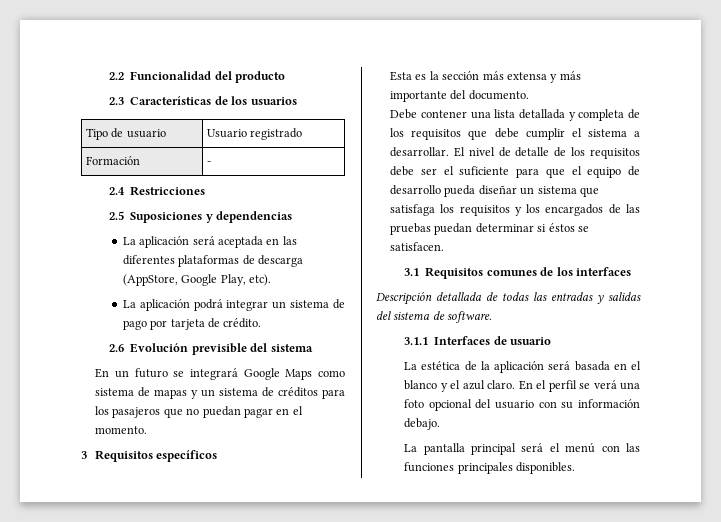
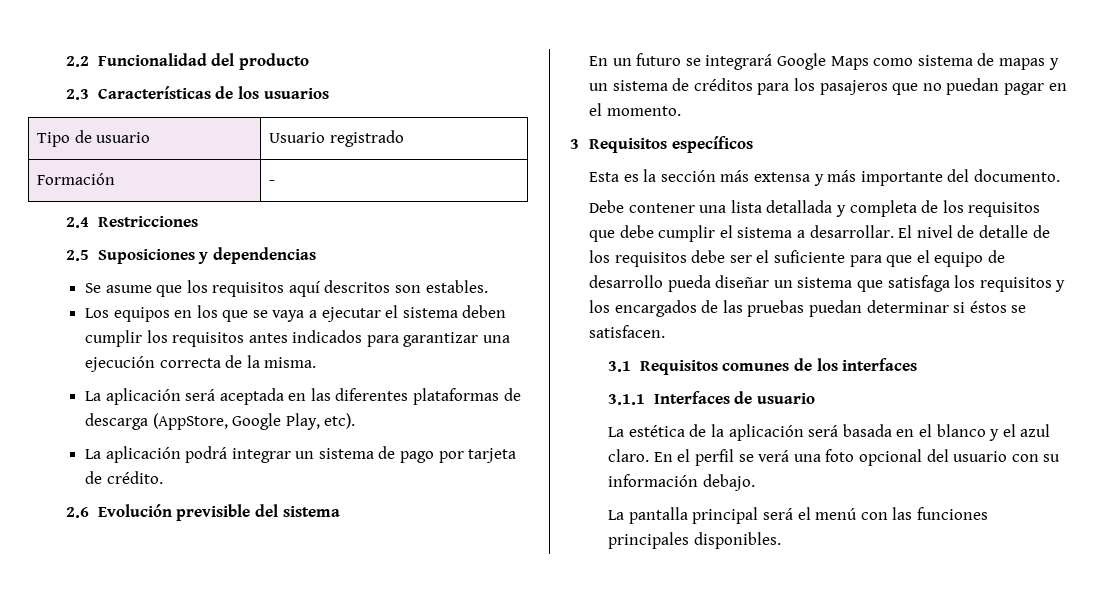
(293, 217) none -> [84,280,488,297] [84,305,507,322] [84,330,511,347] [84,355,317,372] // Se asume que los requisitos aquí descritos son estables. // Los equipos en los que se vaya a ejecutar el sistema deben cumplir los requisitos antes indicados para garantizar una ejecución correcta de la misma.
[376,292,641,305] [376,311,493,323] // Descripción detallada de todas las entradas y salidas del sistema de software. -> (918, 364) none

